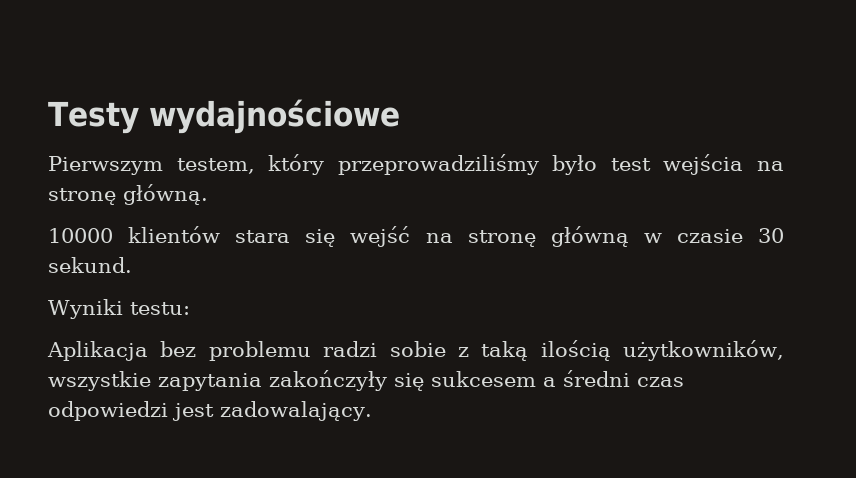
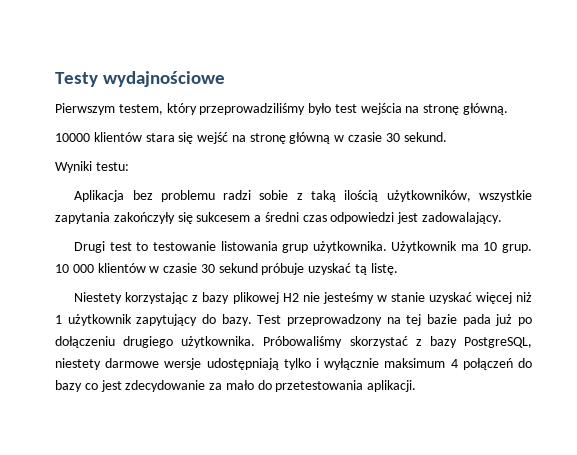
(372, 411) none -> [74,241,532,253] [55,263,398,275] [74,292,532,304] [55,314,533,326] [55,336,532,348] [55,358,532,370] [55,380,417,392] // Drugi test to testowanie listowania grup użytkownika. Użytkownik ma 10 grup. 10 000 klientów w czasie 30 sekund próbuje uzyskać tą listę. // Niestety korzystając z bazy plikowej H2 nie jesteśmy w stanie uzyskać więcej niż 1 użytkownik zapytujący do bazy. Test przeprowadzony na tej bazie pada już po dołączeniu drugiego użytkownika. Próbowaliśmy skorzystać z bazy PostgreSQL, niestety darmowe wersje udostępniają tylko i wyłącznie maksimum 4 połączeń do bazy co jest zdecydowanie za mało do przetestowania aplikacji.

